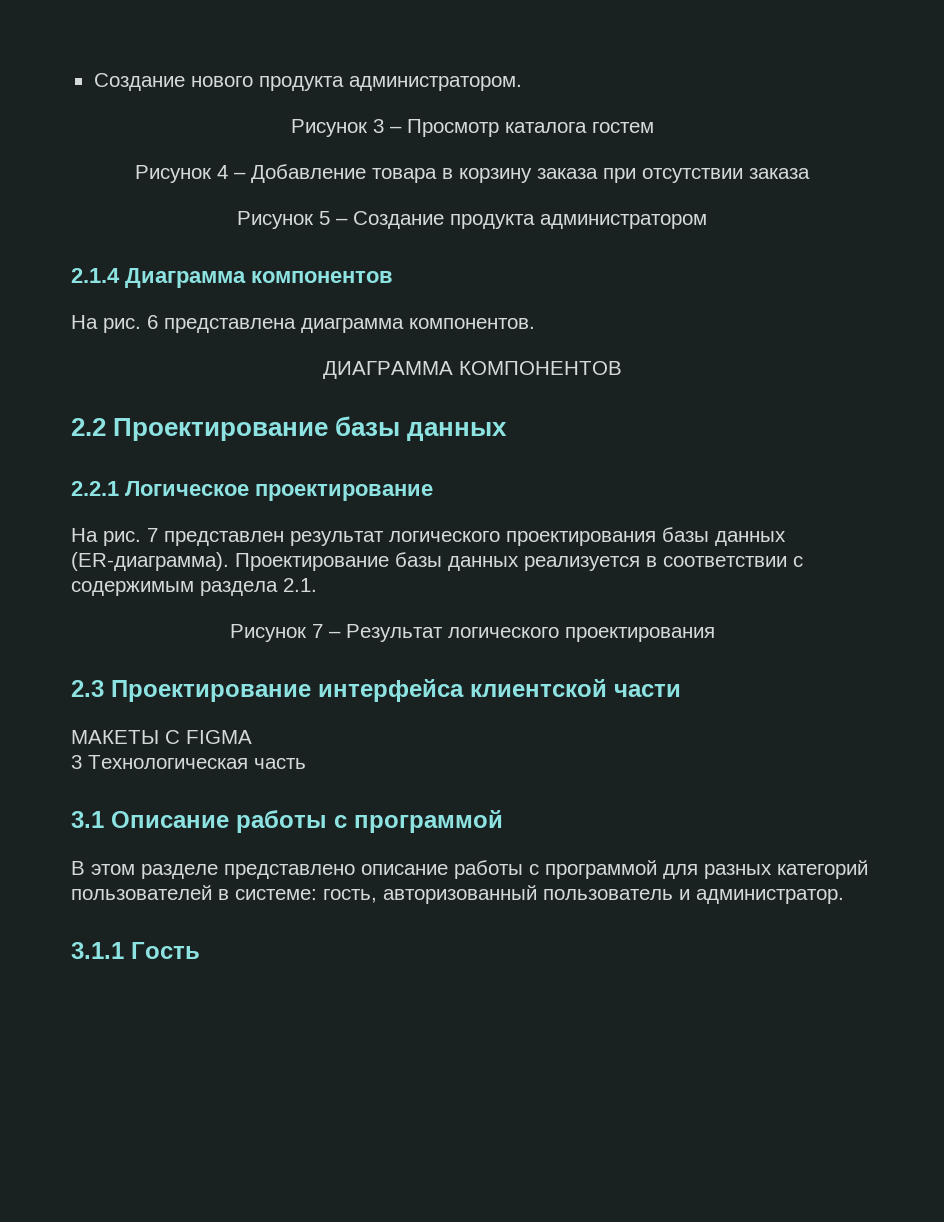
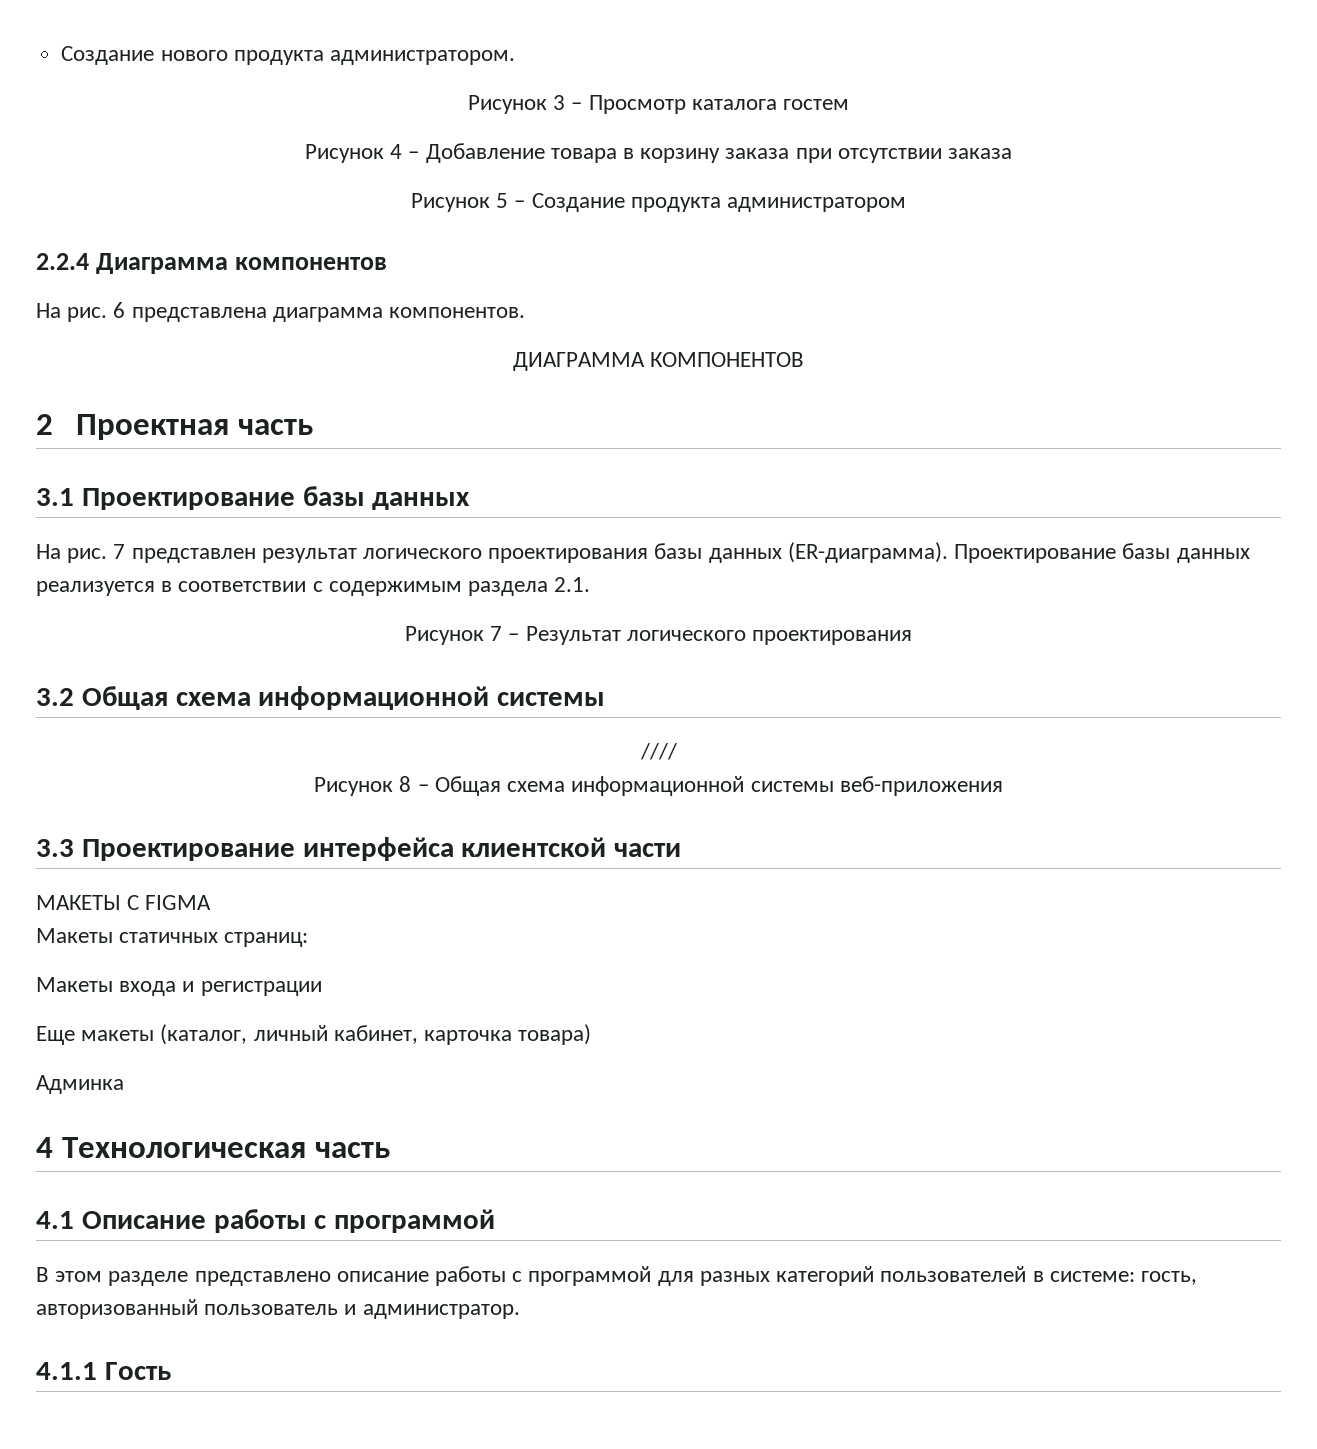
[71,268,120,283] 2.1.4 -> [36,253,89,270] 2.2.4
[71,416,508,441] [71,481,433,501] 2.2 Проектирование базы данных // 2.2.1 Логическое проектирование -> [36,414,314,440] [36,486,471,510] 2 Проектная часть // 3.1 Проектирование базы данных
[71,680,104,697] 2.3 -> [36,686,606,710] [639,743,677,760] [314,776,1003,796] [36,839,74,857] 3.2 Общая схема информационной системы // //// // Рисунок 8 – Общая схема информационной системы веб-приложения // 3.3
[71,755,82,769] 3 -> [36,928,309,947] [36,977,322,996] [36,1024,592,1045] [36,1075,124,1094] [36,1137,53,1158] Макеты статичных страниц: // Макеты входа и регистрации // Еще макеты (каталог, личный кабинет, карточка товара) // Админка // 4
[71,811,104,828] 3.1 -> [36,1211,74,1229] 4.1
[71,942,124,959] 3.1.1 -> [36,1362,97,1380] 4.1.1

